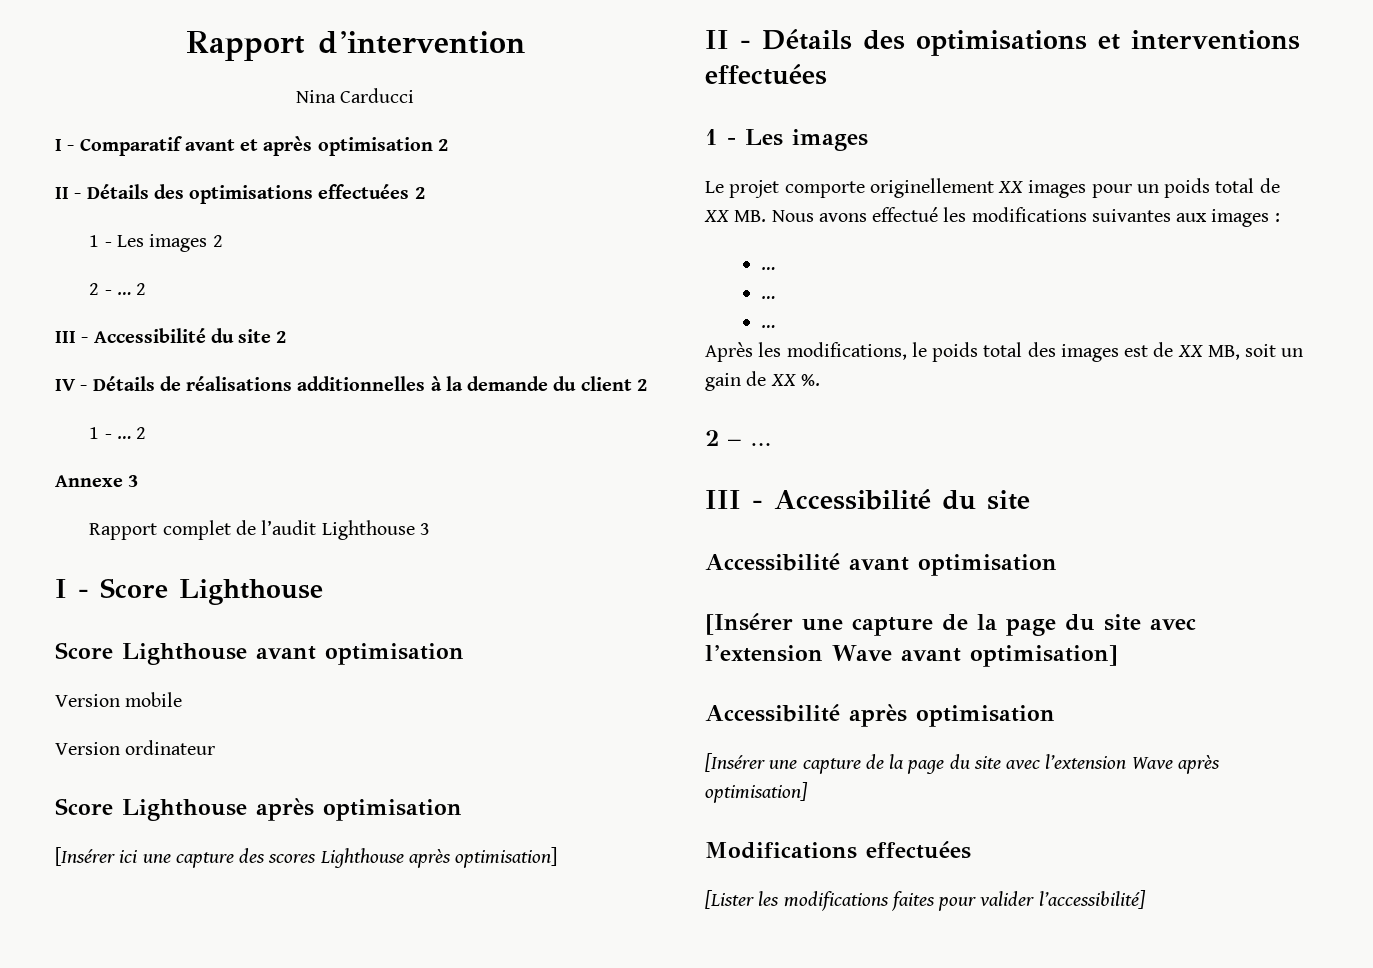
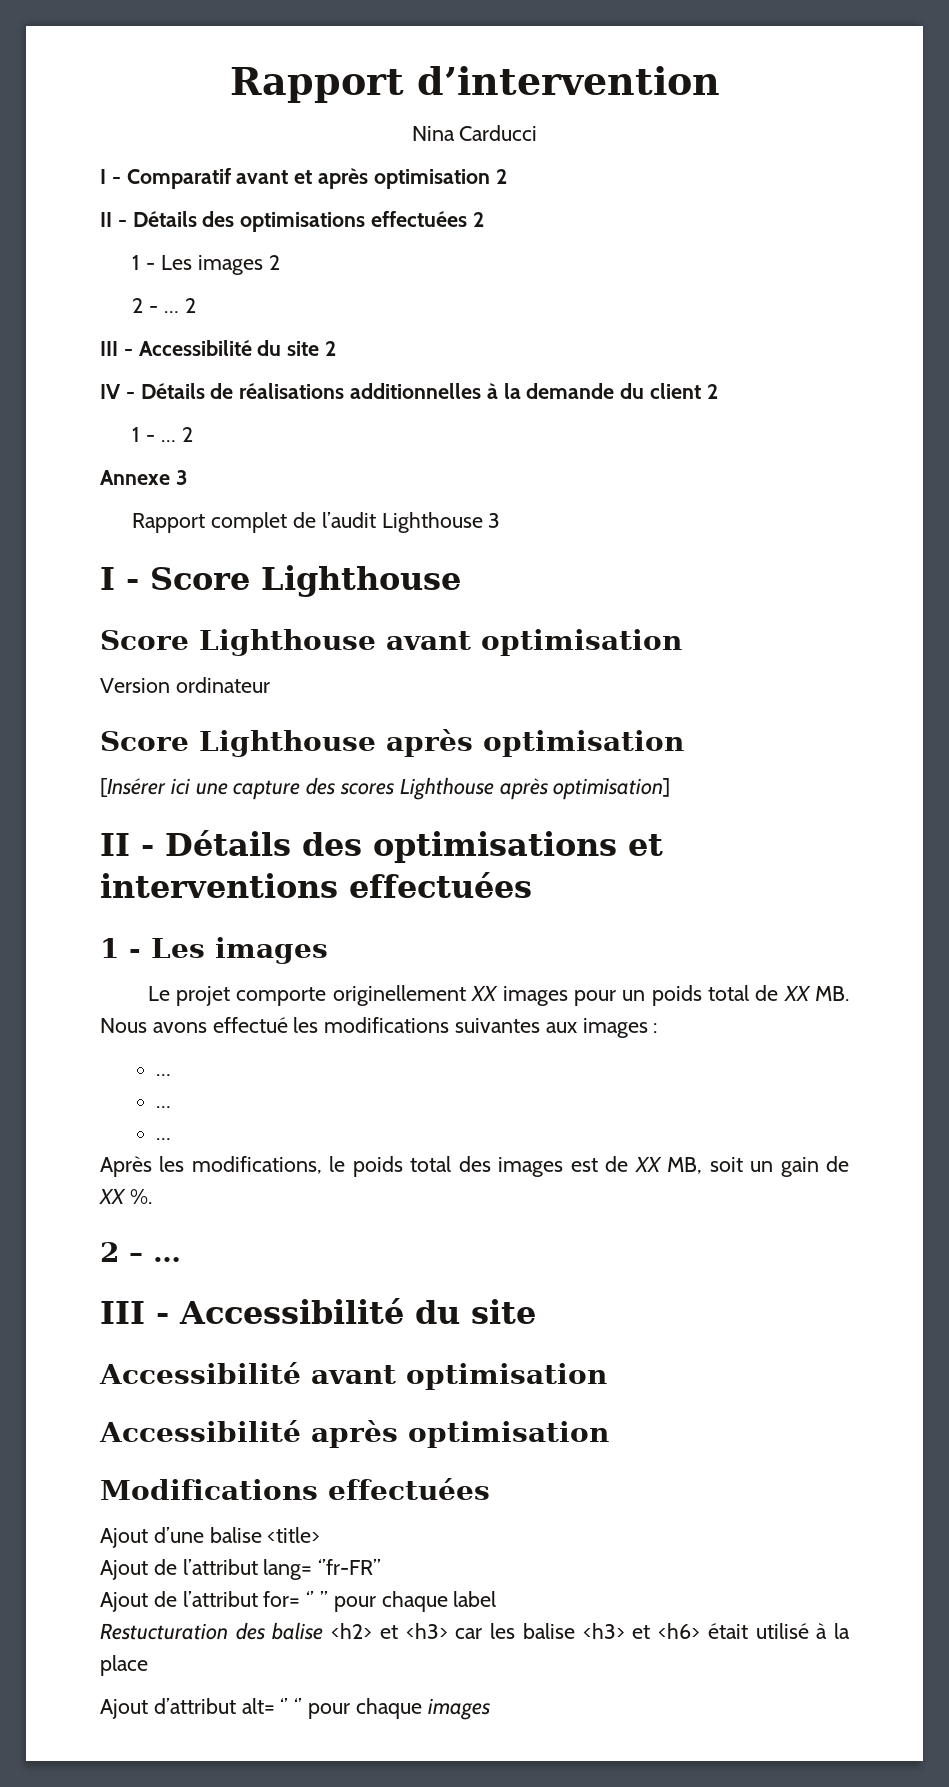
[55,692,183,707] // Version mobile -> (682, 642) none
[705,613,1196,636] [705,645,1118,667] [705,704,1055,727] [705,753,1220,774] [705,782,808,803] [705,841,971,859] [705,890,1146,911] [Insérer une capture de la page du site avec l’extension Wave avant optimisation] // Accessibilité après optimisation // [Insérer une capture de la page du site avec l’extension Wave après optimisation] // Modifications effectuées // [Lister les modifications faites pour valider l’accessibilité] -> [99,1420,609,1448] [100,1478,490,1500] [100,1527,321,1548] [100,1559,382,1580] [100,1591,497,1612] [100,1622,851,1640] [100,1655,148,1676] [100,1698,490,1720] Accessibilité après optimisation // Modifications effectuées // Ajout d’une balise <title> // Ajout de l’attribut lang= ‘’fr-FR’’ // Ajout de l’attribut for= ‘’ ’’ pour chaque label // Restucturation des balise <h2> et <h3> car les balise <h3> et <h6> était utilisé à la place // Ajout d’attribut alt= ‘’ ‘’ pour chaque images

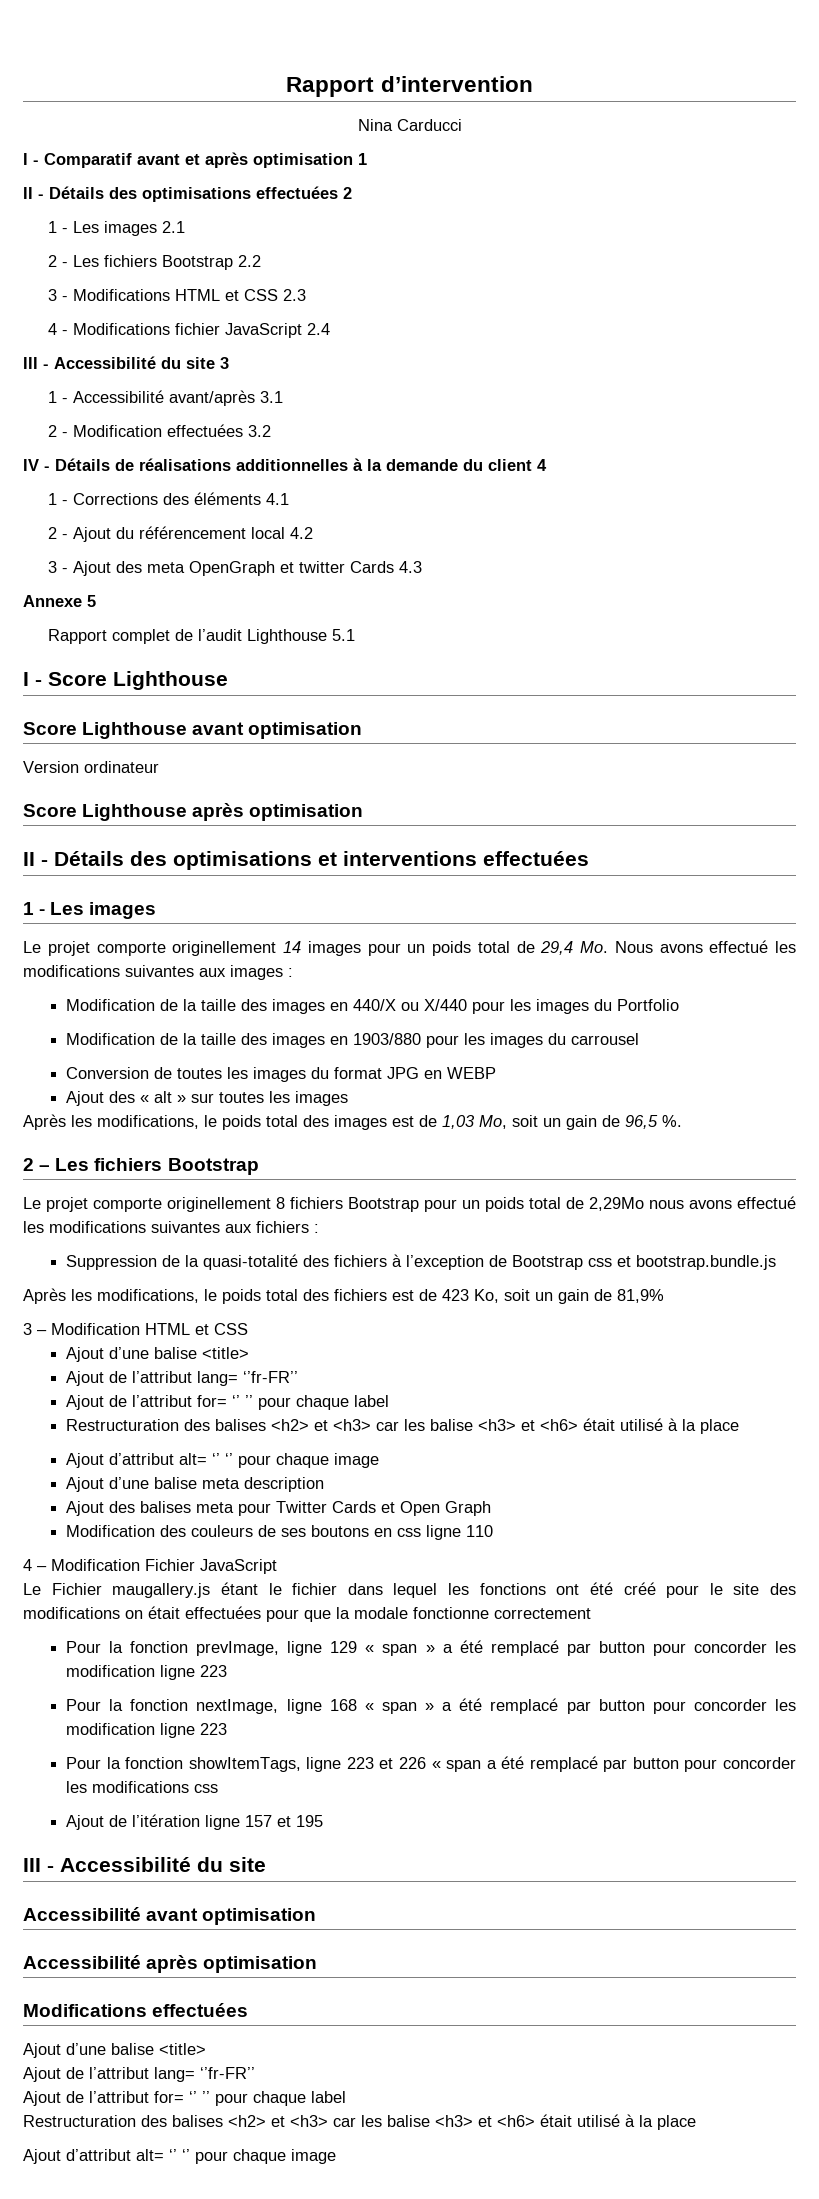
[495,169,507,184] 2 -> [358,153,367,165] 1
[268,255,280,270] [132,298,196,313] [100,340,337,356] 2 // 2 - … 2 // III - Accessibilité du site 2 -> [161,221,185,233] [47,255,261,270] [47,289,306,301] [47,323,330,338] [23,356,229,369] [47,390,283,406] [47,424,271,437] 2.1 // 2 - Les fichiers Bootstrap 2.2 // 3 - Modifications HTML et CSS 2.3 // 4 - Modifications fichier JavaScript 2.4 // III - Accessibilité du site 3 // 1 - Accessibilité avant/après 3.1 // 2 - Modification effectuées 3.2
[706,384,718,399] [132,427,193,442] 2 // 1 - … 2 -> [537,459,547,471] [47,492,289,505] [47,526,313,542] [47,561,422,576] 4 // 1 - Corrections des éléments 4.1 // 2 - Ajout du référencement local 4.2 // 3 - Ajout des meta OpenGraph et twitter Cards 4.3
[175,470,188,485] 3 -> [87,595,96,607] 5
[488,513,501,528] 3 -> [331,629,355,641] 5.1
[100,777,671,800] // [Insérer ici une capture des scores Lighthouse après optimisation] -> (364, 812) none
[471,985,499,1001] XX -> [283,941,301,953] 14
[783,985,849,1001] XX MB. -> [540,941,608,955] 29,4 Mo.
[155,1074,171,1076] [155,1106,171,1108] [155,1138,171,1140] … // … // … -> [65,999,679,1014] [65,1033,639,1048] [65,1067,496,1082] [65,1091,348,1106] Modification de la taille des images en 440/X ou X/440 pour les images du Portfolio // Modification de la taille des images en 1903/880 pour les images du carrousel // Conversion de toutes les images du format JPG en WEBP // Ajout des « alt » sur toutes les images
[634,1156,849,1177] [99,1188,126,1204] XX MB, soit un gain de XX -> [442,1115,658,1130] 1,03 Mo, soit un gain de 96,5
[153,1257,181,1262] … -> [55,1158,259,1175] [23,1196,796,1212] [23,1221,319,1233] [65,1254,776,1270] [23,1288,664,1304] [23,1323,248,1335] [65,1347,249,1362] [65,1371,298,1386] [65,1395,389,1410] [65,1418,739,1434] [65,1453,379,1468] [65,1477,324,1492] [65,1501,491,1516] [65,1525,493,1540] [23,1559,277,1574] [23,1582,796,1598] [23,1606,591,1622] [65,1640,797,1656] [65,1665,227,1680] [65,1698,797,1714] [65,1723,227,1738] [65,1756,797,1772] [65,1781,218,1793] [65,1814,323,1830] Les fichiers Bootstrap // Le projet comporte originellement 8 fichiers Bootstrap pour un poids total de 2,29Mo nous avons effectué les modifications suivantes aux fichiers : // Suppression de la quasi-totalité des fichiers à l’exception de Bootstrap css et bootstrap.bundle.js // Après les modifications, le poids total des fichiers est de 423 Ko, soit un gain de 81,9% // 3 – Modification HTML et CSS // Ajout d’une balise <title> // Ajout de l’attribut lang= ‘’fr-FR’’ // Ajout de l’attribut for= ‘’ ’’ pour chaque label // Restructuration des balises <h2> et <h3> car les balise <h3> et <h6> était utilisé à la place // Ajout d’attribut alt= ‘’ ‘’ pour chaque image // Ajout d’une balise meta description // Ajout des balises meta pour Twitter Cards et Open Graph // Modification des couleurs de ses boutons en css ligne 110 // 4 – Modification Fichier JavaScript // Le Fichier maugallery.js étant le fichier dans lequel les fonctions ont été créé pour le site des modifications on était effectuées pour que la modale fonctionne correctement // Pour la fonction prevImage, ligne 129 « span » a été remplacé par button pour concorder les modification ligne 223 // Pour la fonction nextImage, ligne 168 « span » a été remplacé par button pour concorder les modification ligne 223 // Pour la fonction showItemTags, ligne 223 et 226 « span a été remplacé par button pour concorder les modifications css // Ajout de l’itération ligne 157 et 195
[100,1622,324,1640] Restucturation des balise -> [23,2115,223,2127] Restructuration des balises
[427,1698,490,1720] images -> [291,2149,336,2164] image

